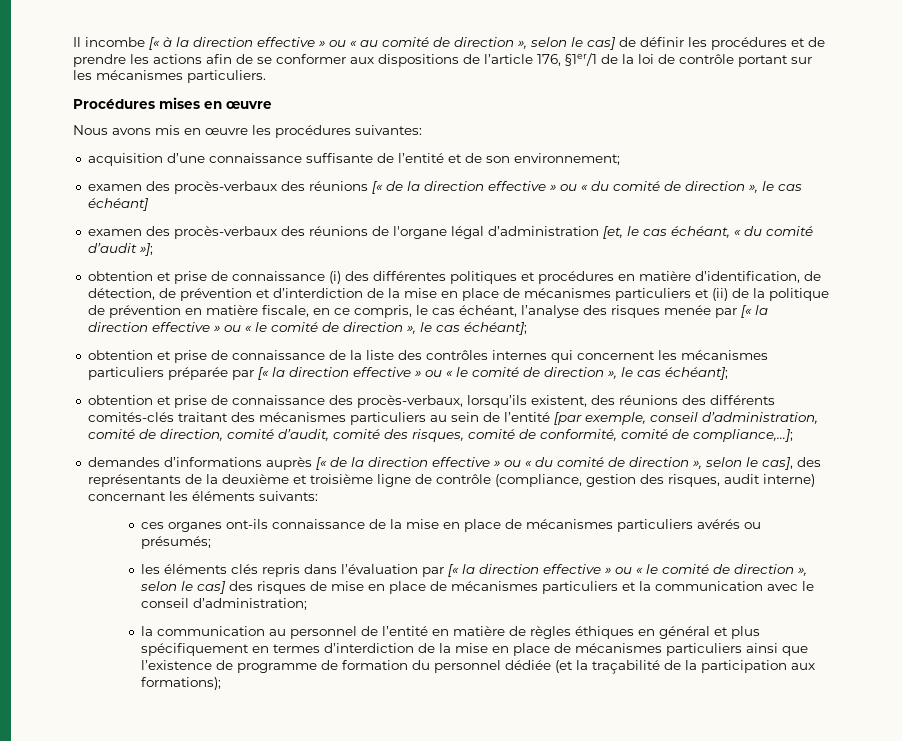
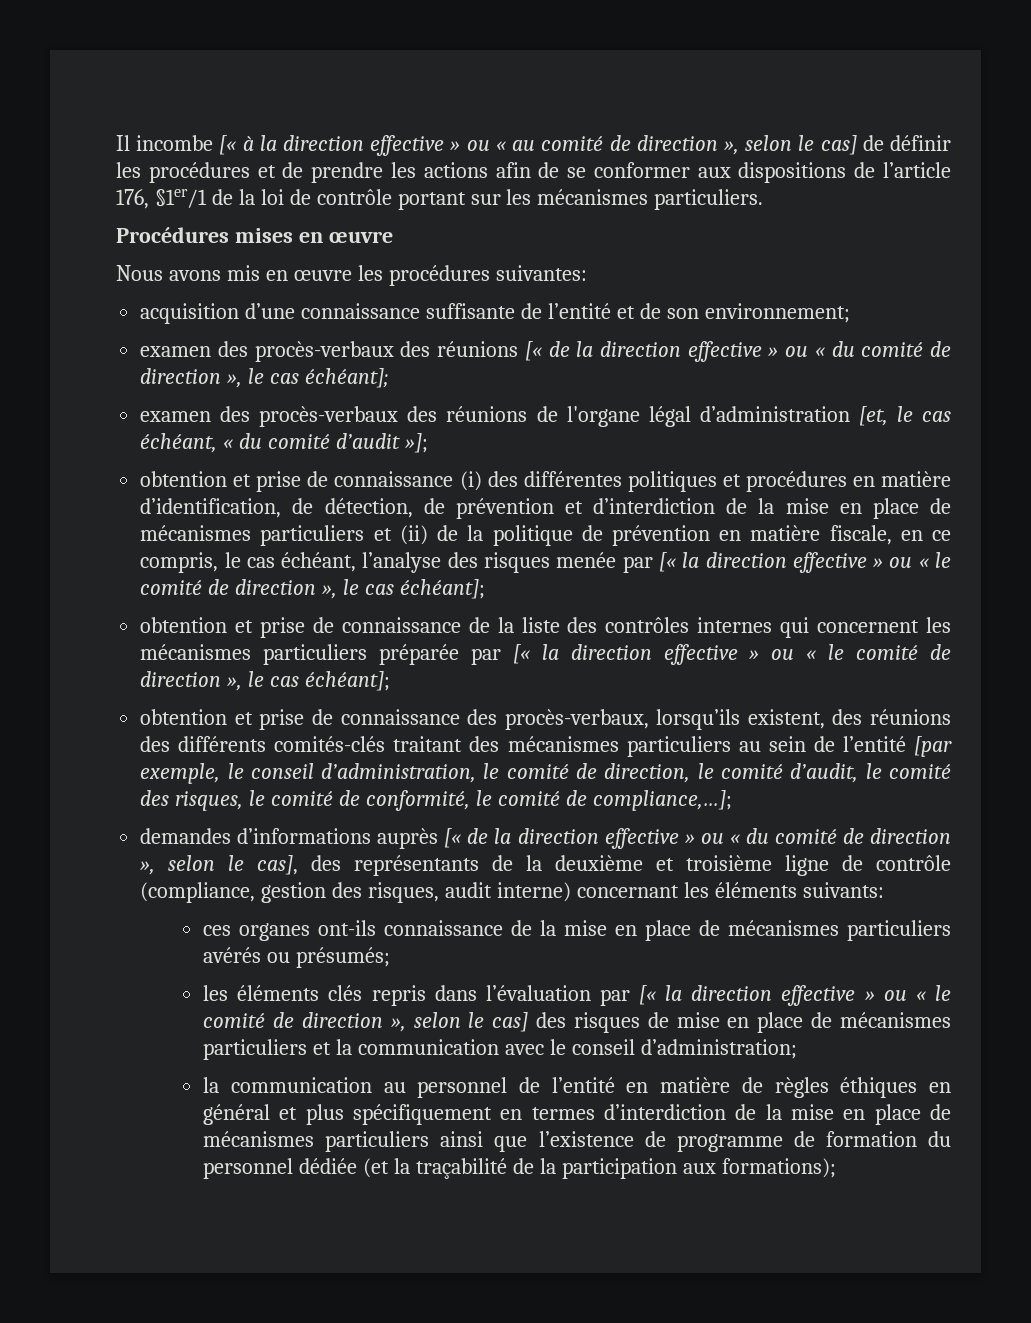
[87,198,149,211] échéant] -> [304,368,389,388] échéant];
(646, 418) none -> [227,763,244,779] le
(818, 418) none -> [483,763,500,779] le
(223, 435) none -> [697,763,714,779] le
(329, 435) none -> [865,763,882,779] le
(464, 435) none -> [249,790,266,806] le
(617, 435) none -> [475,790,492,806] le

